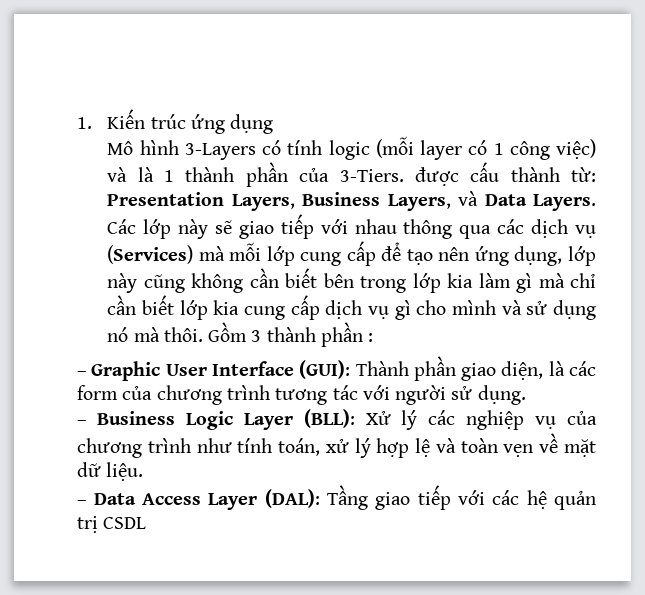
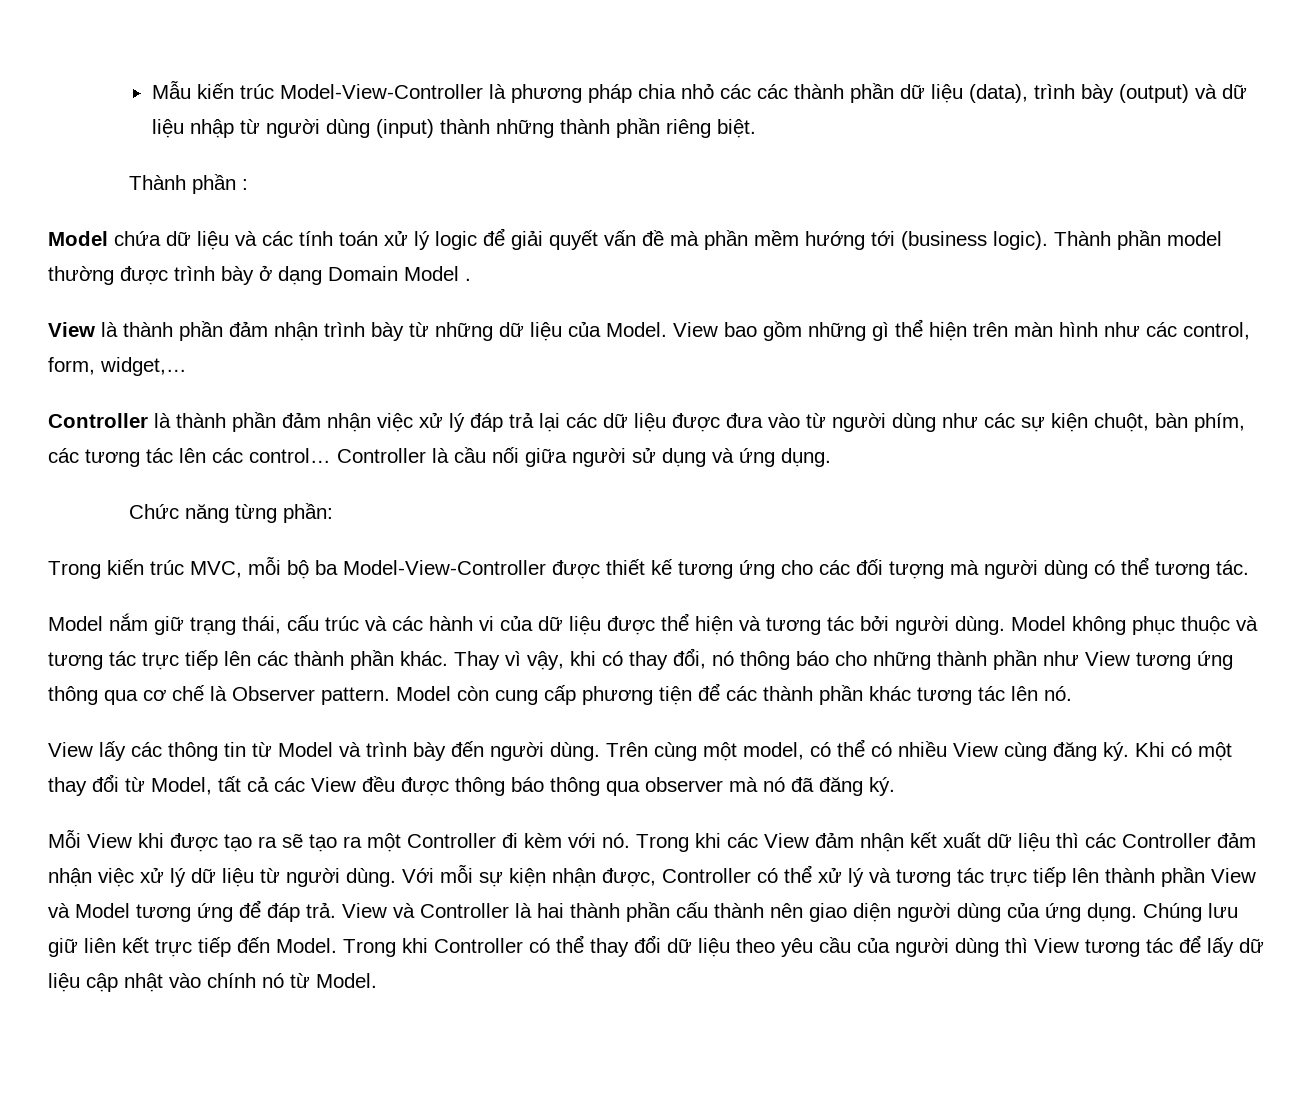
[77,109,274,134] [107,136,596,160] [107,162,596,187] [107,191,596,211] [107,214,597,239] [107,241,597,266] [107,268,596,293] [107,295,596,320] [107,322,374,347] [77,356,597,381] [77,385,526,405] [77,409,598,430] [77,433,596,458] [77,462,144,481] [77,485,596,510] [77,516,147,533] 1. Kiến trúc ứng dụng // Mô hình 3-Layers có tính logic (mỗi layer có 1 công việc) và là 1 thành phần của 3-Tiers. được cấu thành từ: Presentation Layers, Business Layers, và Data Layers. Các lớp này sẽ giao tiếp với nhau thông qua các dịch vụ (Services) mà mỗi lớp cung cấp để tạo nên ứng dụng, lớp này cũng không cần biết bên trong lớp kia làm gì mà chỉ cần biết lớp kia cung cấp dịch vụ gì cho mình và sử dụng nó mà thôi. Gồm 3 thành phần : // – Graphic User Interface (GUI): Thành phần giao diện, là các form của chương trình tương tác với người sử dụng. // – Business Logic Layer (BLL): Xử lý các nghiệp vụ của chương trình như tính toán, xử lý hợp lệ và toàn vẹn về mặt dữ liệu. // – Data Access Layer (DAL): Tầng giao tiếp với các hệ quản trị CSDL -> [151,81,1247,103] [151,118,756,138] [129,174,249,194] [48,228,1222,250] [48,265,471,285] [48,319,1250,341] [48,357,187,376] [48,412,1245,432] [48,447,831,467] [129,503,334,523] [48,557,1249,579] [48,613,1258,635] [48,648,1233,670] [48,683,1072,705] [48,739,1232,761] [48,774,895,796] [48,830,1256,852] [48,865,1256,887] [48,900,1238,922] [48,935,1264,957] [48,973,377,992] Mẫu kiến trúc Model-View-Controller là phương pháp chia nhỏ các các thành phần dữ liệu (data), trình bày (output) và dữ liệu nhập từ người dùng (input) thành những thành phần riêng biệt. // Thành phần : // Model chứa dữ liệu và các tính toán xử lý logic để giải quyết vấn đề mà phần mềm hướng tới (business logic). Thành phần model thường được trình bày ở dạng Domain Model . // View là thành phần đảm nhận trình bày từ những dữ liệu của Model. View bao gồm những gì thể hiện trên màn hình như các control, form, widget,… // Controller là thành phần đảm nhận việc xử lý đáp trả lại các dữ liệu được đưa vào từ người dùng như các sự kiện chuột, bàn phím, các tương tác lên các control… Controller là cầu nối giữa người sử dụng và ứng dụng. // Chức năng từng phần: // Trong kiến trúc MVC, mỗi bộ ba Model-View-Controller được thiết kế tương ứng cho các đối tượng mà người dùng có thể tương tác. // Model nắm giữ trạng thái, cấu trúc và các hành vi của dữ liệu được thể hiện và tương tác bởi người dùng. Model không phục thuộc và tương tác trực tiếp lên các thành phần khác. Thay vì vậy, khi có thay đổi, nó thông báo cho những thành phần như View tương ứng thông qua cơ chế là Observer pattern. Model còn cung cấp phương tiện để các thành phần khác tương tác lên nó. // View lấy các thông tin từ Model và trình bày đến người dùng. Trên cùng một model, có thể có nhiều View cùng đăng ký. Khi có một thay đổi từ Model, tất cả các View đều được thông báo thông qua observer mà nó đã đăng ký. // Mỗi View khi được tạo ra sẽ tạo ra một Controller đi kèm với nó. Trong khi các View đảm nhận kết xuất dữ liệu thì các Controller đảm nhận việc xử lý dữ liệu từ người dùng. Với mỗi sự kiện nhận được, Controller có thể xử lý và tương tác trực tiếp lên thành phần View và Model tương ứng để đáp trả. View và Controller là hai thành phần cấu thành nên giao diện người dùng của ứng dụng. Chúng lưu giữ liên kết trực tiếp đến Model. Trong khi Controller có thể thay đổi dữ liệu theo yêu cầu của người dùng thì View tương tác để lấy dữ liệu cập nhật vào chính nó từ Model.

